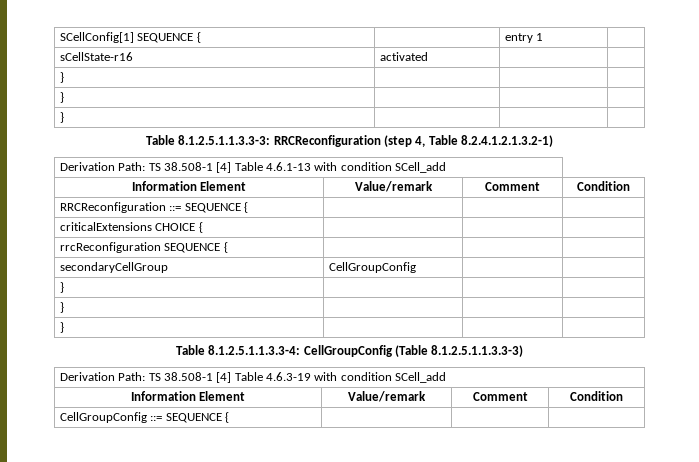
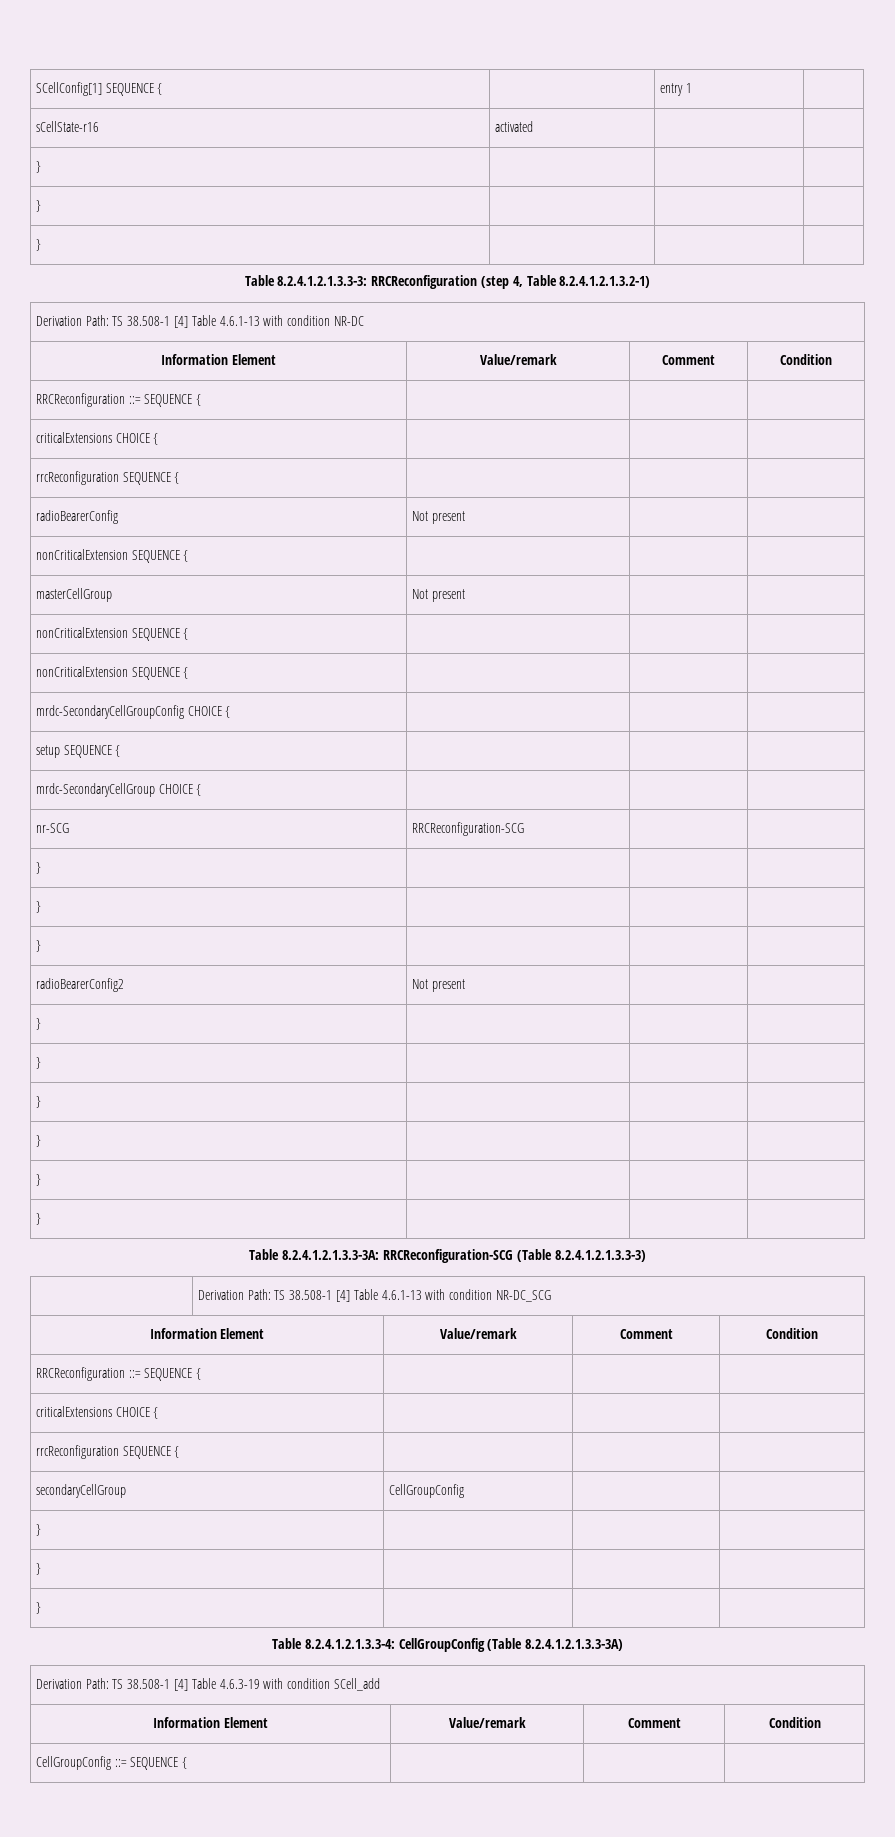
[178,135,271,145] 8.1.2.5.1.1.3.3-3: -> [277,276,368,286] 8.2.4.1.2.1.3.3-3:
[395,162,447,173] SCell_add -> [333,316,364,326] [161,354,276,365] [479,354,557,365] [662,355,715,365] [780,354,832,365] [35,393,202,407] [35,432,159,445] [35,471,180,485] [35,510,118,524] [411,511,465,524] [35,549,189,563] [35,588,112,602] [411,589,465,602] [35,627,189,641] [35,666,189,680] [35,705,231,719] [35,745,121,758] [35,783,202,797] [35,823,69,833] [411,822,524,836] [35,862,41,874] [35,901,41,913] [35,940,41,952] [35,978,124,992] [411,979,465,992] [35,1018,41,1030] [35,1057,41,1069] [35,1096,41,1108] [35,1135,41,1147] [35,1174,41,1186] [35,1213,41,1225] [249,1249,646,1263] [197,1289,551,1302] NR-DC // Information Element | Value/remark | Comment | Condition // RRCReconfiguration ::= SEQUENCE { | | | // criticalExtensions CHOICE { | | | // rrcReconfiguration SEQUENCE { | | | // radioBearerConfig | Not present | | // nonCriticalExtension SEQUENCE { | | | // masterCellGroup | Not present | | // nonCriticalExtension SEQUENCE { | | | // nonCriticalExtension SEQUENCE { | | | // mrdc-SecondaryCellGroupConfig CHOICE { | | | // setup SEQUENCE { | | | // mrdc-SecondaryCellGroup CHOICE { | | | // nr-SCG | RRCReconfiguration-SCG | | // } | | | // } | | | // } | | | // radioBearerConfig2 | Not present | | // } | | | // } | | | // } | | | // } | | | // } | | | // } | | | // Table 8.2.4.1.2.1.3.3-3A: RRCReconfiguration-SCG (Table 8.2.4.1.2.1.3.3-3) // | Derivation Path: TS 38.508-1 [4] Table 4.6.1-13 with condition NR-DC_SCG
[208,345,301,355] 8.1.2.5.1.1.3.3-4: -> [304,1639,395,1649] 8.2.4.1.2.1.3.3-4:
[431,345,524,357] 8.1.2.5.1.1.3.3-3) -> [525,1639,624,1651] 8.2.4.1.2.1.3.3-3A)

